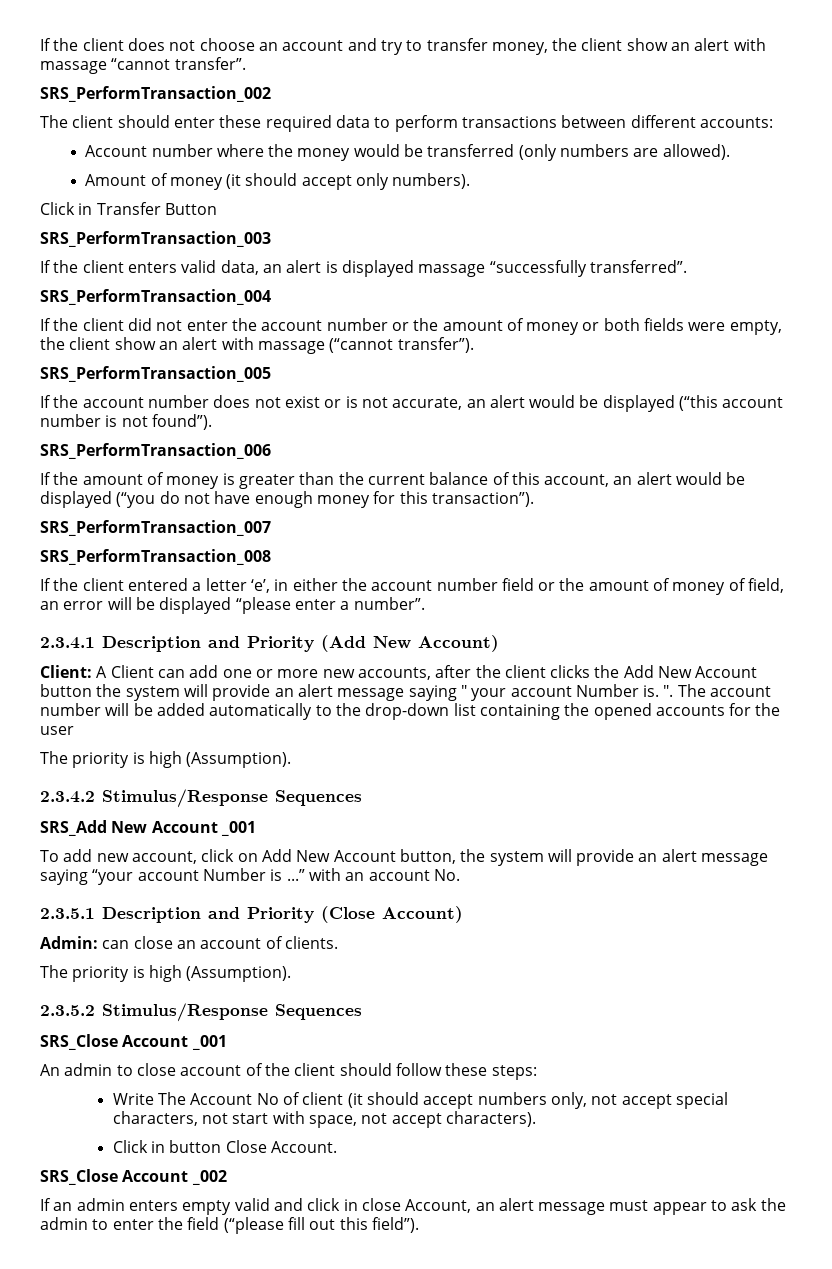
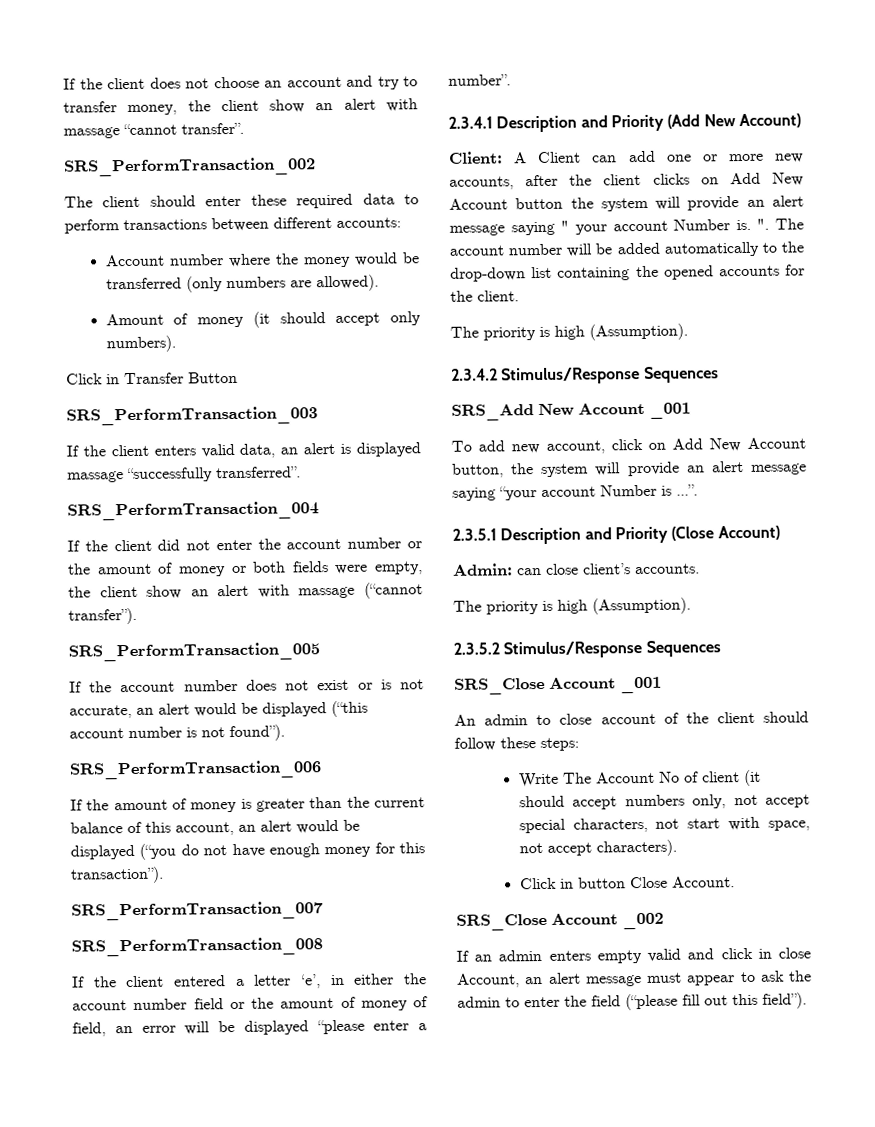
[594,665,620,678] the -> [700,177,719,185] on
[40,726,74,735] user -> [477,290,519,302] client.
[286,868,460,881] ...” with an account No. -> [676,484,698,496] ...”.
[176,936,338,949] an account of clients. -> [583,563,700,575] client’s accounts.

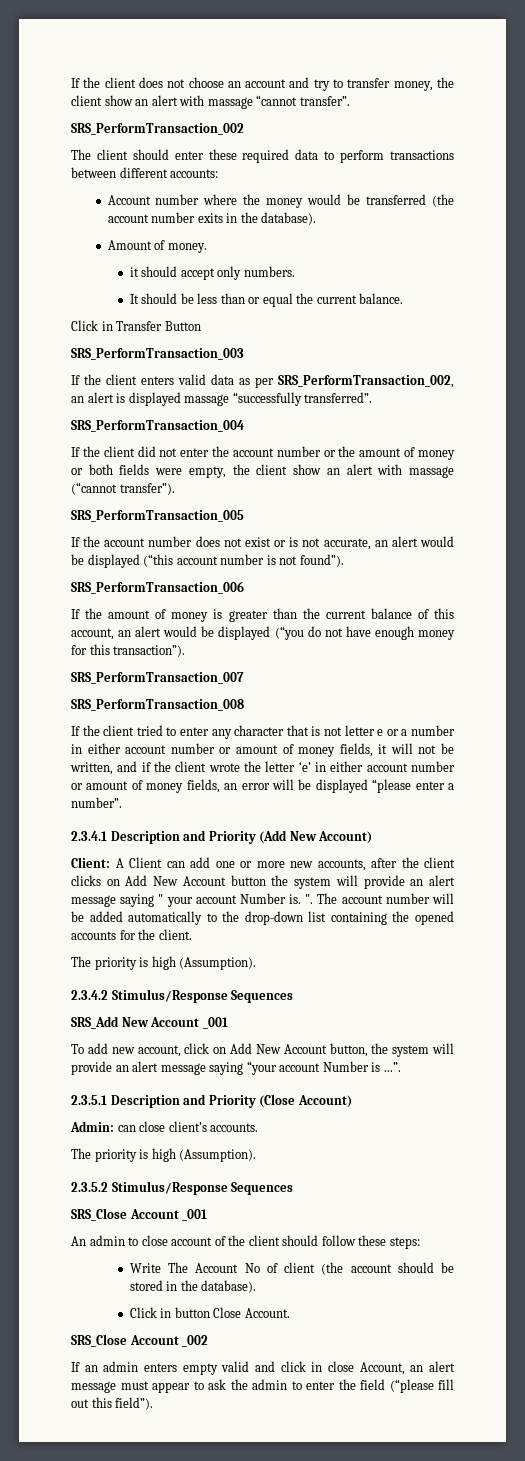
[185,274,379,293] (only numbers are allowed). -> [431,194,454,207] [107,212,317,225] (the account number exits in the database).
[197,311,270,328] money (it -> [167,243,207,253] [129,267,139,277] money. // it
[105,335,176,353] numbers). -> [243,266,295,277] [129,293,404,307] numbers. // It should be less than or equal the current balance.
[239,443,276,458] data, -> [211,374,454,388] data as per SRS_PerformTransaction_002,
[174,973,427,989] [72,996,428,1011] [72,1022,106,1037] entered a letter ‘e’, in either the account number field or the amount of money of field, -> [136,725,456,739] [71,743,454,757] [70,761,455,775] [71,779,220,793] tried to enter any character that is not letter e or a number in either account number or amount of money fields, it will not be written, and if the client wrote the letter ‘e’ in either account number or amount of money fields,
[743,769,761,787] [518,794,810,810] [518,816,810,834] [518,839,677,857] (it should accept numbers only, not accept special characters, not start with space, not accept characters). -> [321,1262,454,1275] [129,1280,257,1293] (the account should be stored in the database).

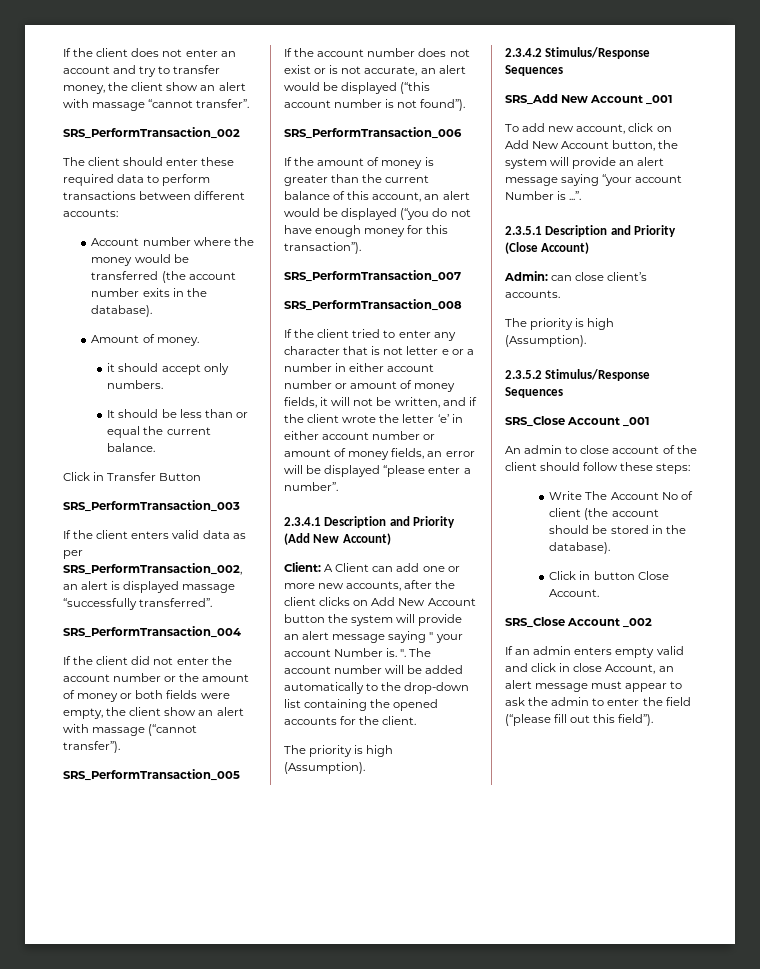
[188,77,224,88] choose -> [185,49,218,57] enter

